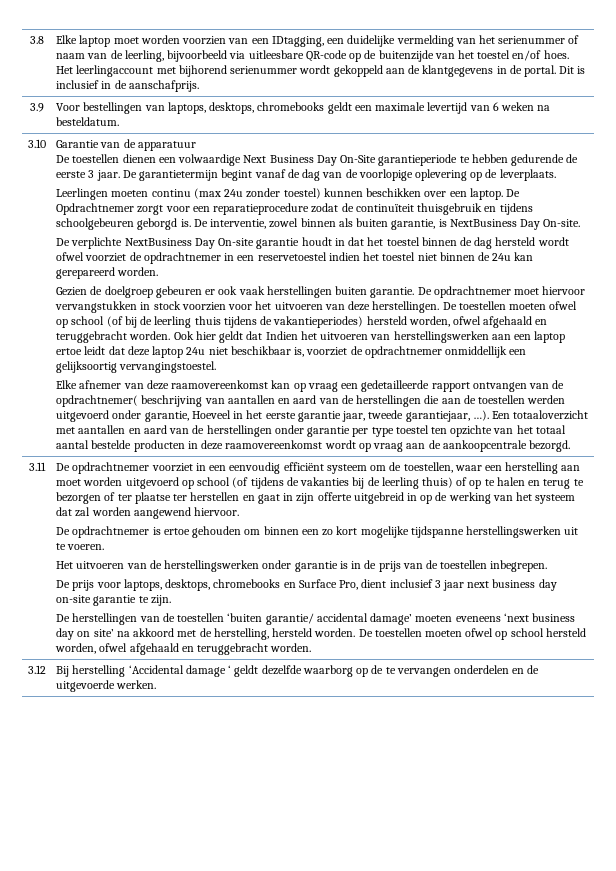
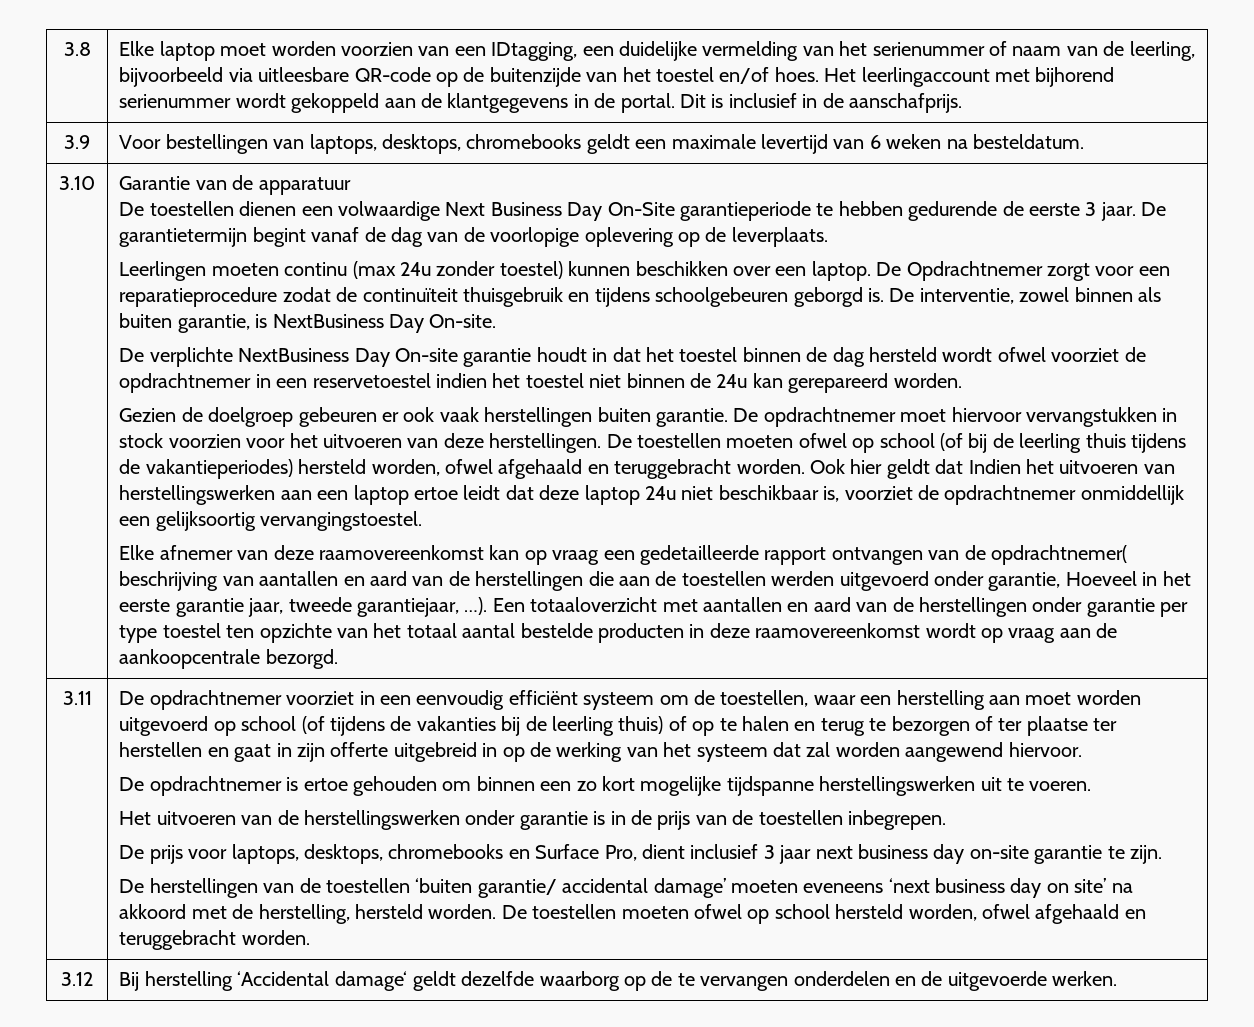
[185,665,232,677] damage ‘ -> [334,971,408,991] damage‘

